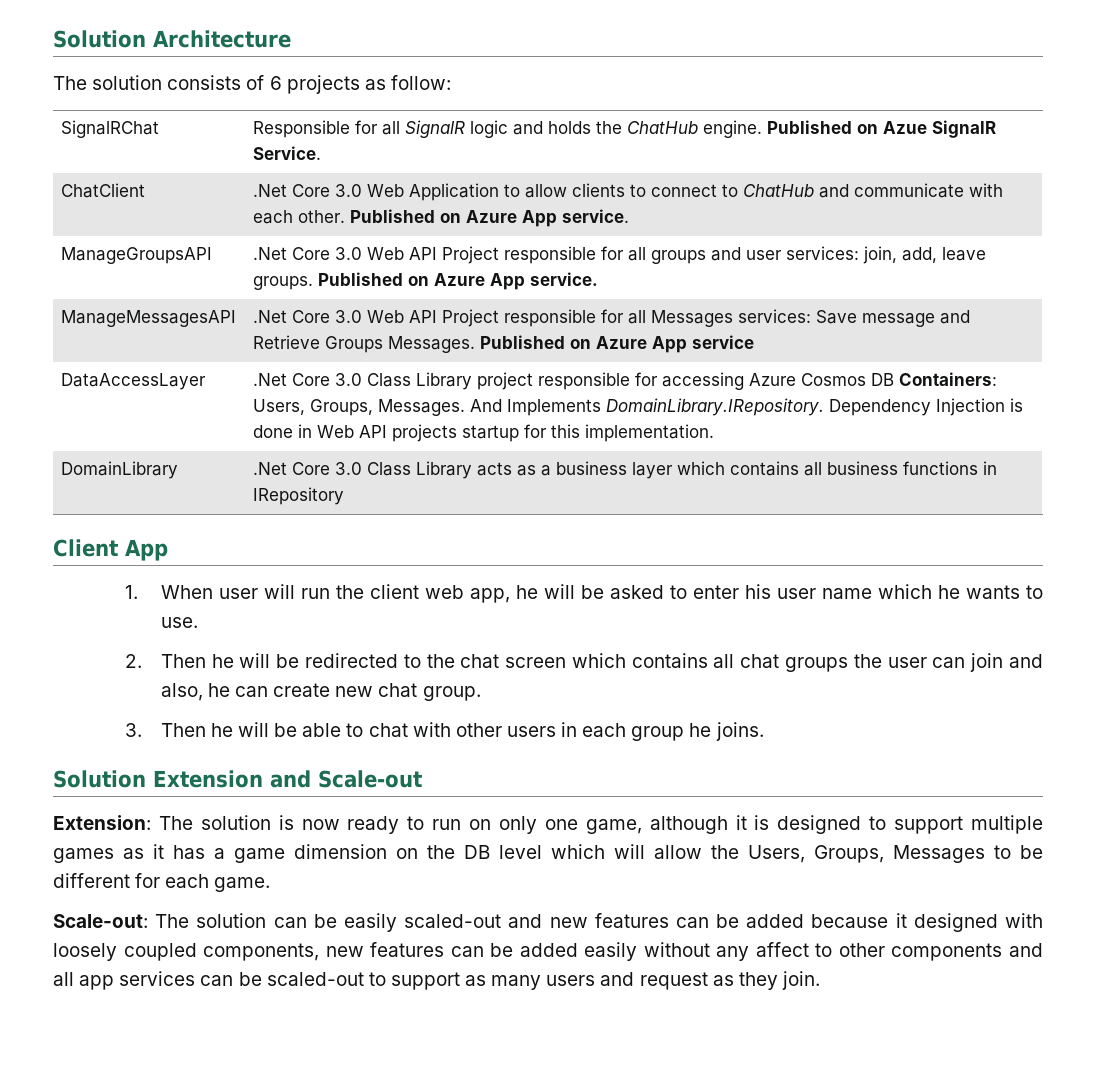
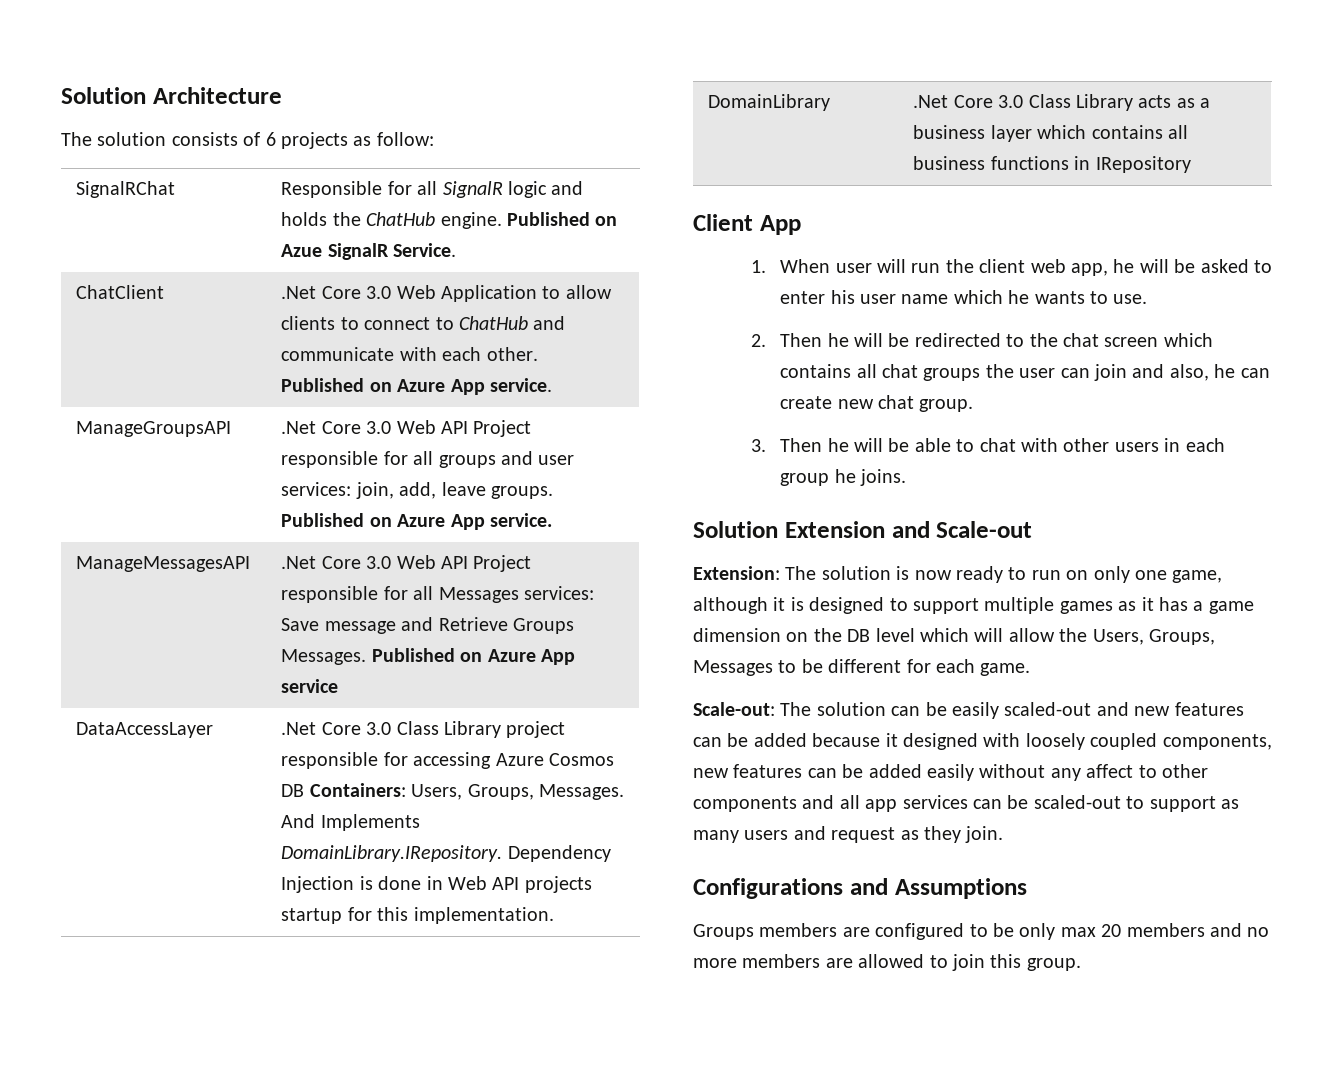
(820, 980) none -> [693,878,1027,899] [693,923,1270,940] [693,954,1081,971] // Configurations and Assumptions // Groups members are configured to be only max 20 members and no more members are allowed to join this group.

